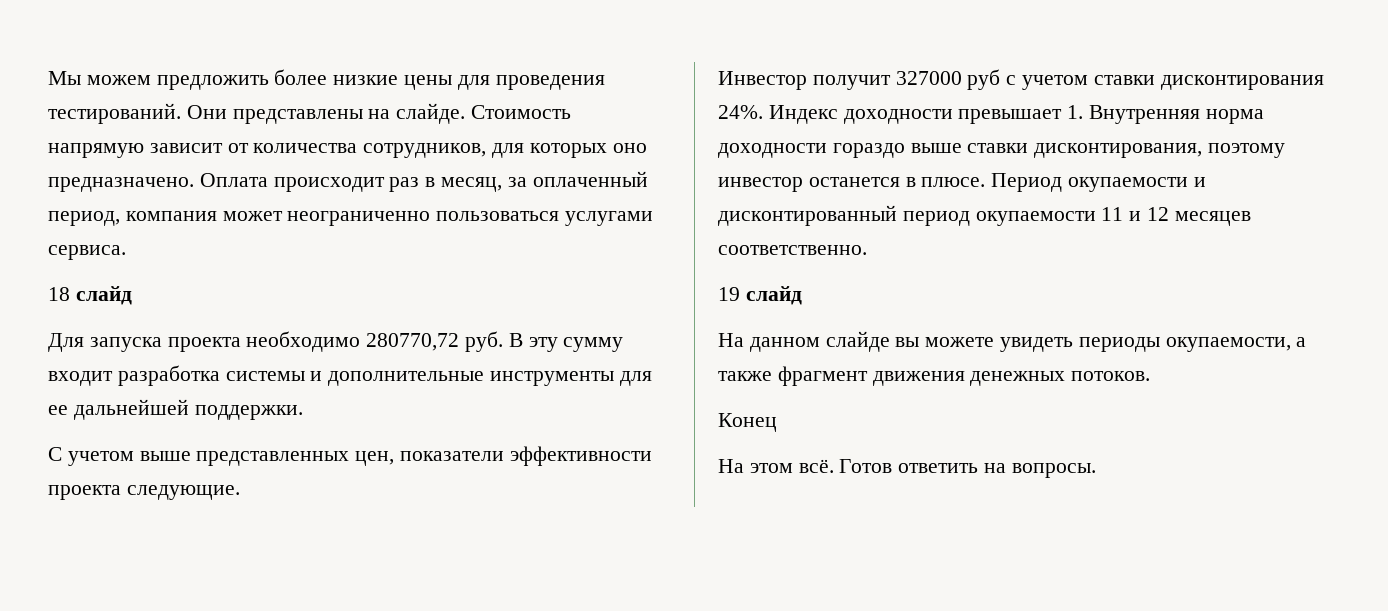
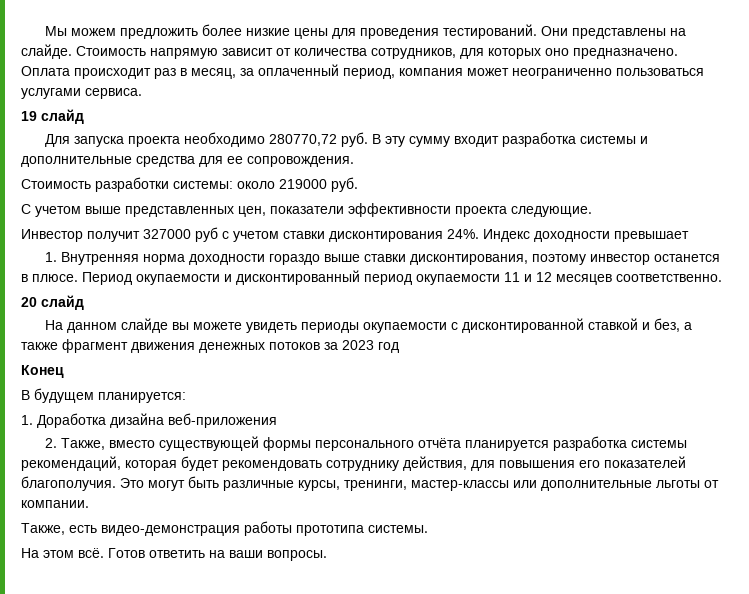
[48,287,70,301] 18 -> [21,111,37,121] 19
[490,371,615,386] инструменты -> [136,156,195,167] средства
[73,399,303,420] дальнейшей поддержки. -> [247,156,354,167] [21,177,358,192] сопровождения. // Стоимость разработки системы: около 219000 руб.
(1063, 116) none -> (689, 236) //
[718,287,740,301] 19 -> [21,297,37,307] 20
[1165,337,1291,352] окупаемости, -> [362,318,680,333] окупаемости с дисконтированной ставкой и без,
[1071,371,1151,381] [718,413,777,432] потоков. // Конец -> [269,340,399,353] [21,365,64,378] [21,388,186,403] [21,413,277,428] [44,436,687,451] [21,456,686,471] [21,476,719,491] [21,500,89,508] [21,521,428,536] потоков за 2023 год // Конец // В будущем планируется: // 1. Доработка дизайна веб-приложения // 2. Также, вместо существующей формы персонального отчёта планируется разработка системы рекомендаций, которая будет рекомендовать сотруднику действия, для повышения его показателей благополучия. Это могут быть различные курсы, тренинги, мастер-классы или дополнительные льготы от компании. // Также, есть видео-демонстрация работы прототипа системы.
(1007, 468) none -> [229,550,263,558] ваши

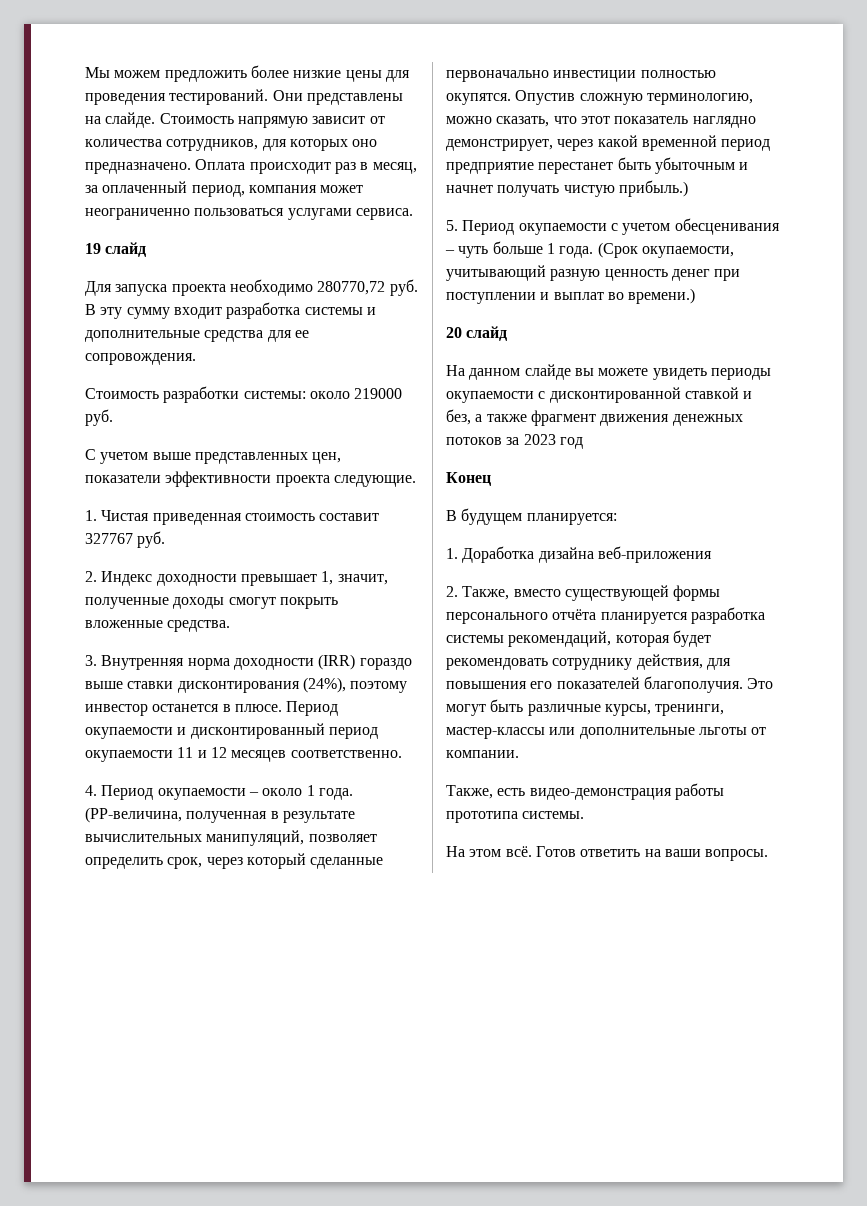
[21,227,689,242] [44,252,57,262] Инвестор получит 327000 руб с учетом ставки дисконтирования 24%. Индекс доходности превышает // 1. -> [85,510,380,525] [85,531,166,548] [85,571,388,586] [85,597,338,609] [85,620,231,632] [85,655,97,666] 1. Чистая приведенная стоимость составит 327767 руб. // 2. Индекс доходности превышает 1, значит, полученные доходы смогут покрыть вложенные средства. // 3.
(265, 259) none -> [318,654,356,670] (IRR)
[409,254,528,265] дисконтирования, -> [177,677,346,693] дисконтирования (24%),
(722, 278) none -> [85,785,353,800] [85,807,355,823] [85,830,377,846] [85,853,384,869] [446,70,716,82] [446,90,753,105] [446,116,756,128] [446,135,771,151] [446,157,749,174] [446,180,688,197] [446,218,780,235] [445,241,734,258] [446,265,741,281] [446,288,696,304] // 4. Период окупаемости – около 1 года. (PP-величина, полученная в результате вычислительных манипуляций, позволяет определить срок, через который сделанные первоначально инвестиции полностью окупятся. Опустив сложную терминологию, можно сказать, что этот показатель наглядно демонстрирует, через какой временной период предприятие перестанет быть убыточным и начнет получать чистую прибыль.) // 5. Период окупаемости с учетом обесценивания – чуть больше 1 года. (Срок окупаемости, учитывающий разную ценность денег при поступлении и выплат во времени.)

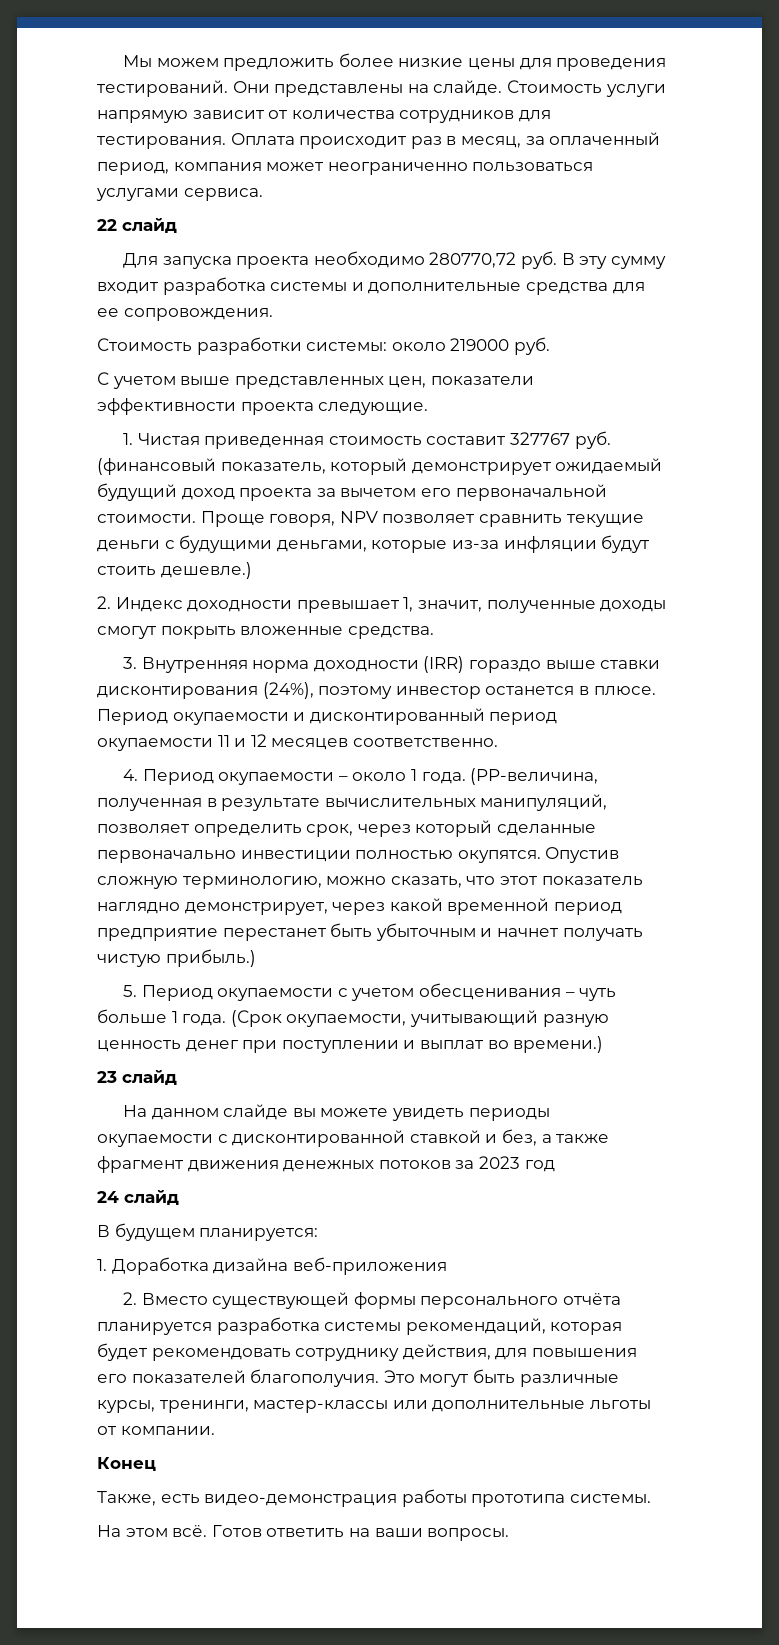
(234, 118) none -> [605,84,666,97] услуги
[166,139,378,151] [85,162,191,174] сотрудников, для которых оно предназначено. -> [399,110,551,123] [97,136,226,149] сотрудников для тестирования.
[85,243,101,254] 19 -> [97,219,117,231] 22
(166, 539) none -> [97,458,663,475] [97,483,607,501] [97,511,644,527] [97,535,650,553] [97,562,252,579] (финансовый показатель, который демонстрирует ожидаемый будущий доход проекта за вычетом его первоначальной стоимости. Проще говоря, NPV позволяет сравнить текущие деньги с будущими деньгами, которые из-за инфляции будут стоить дешевле.)
[446,327,462,338] 20 -> [97,1071,117,1083] 23
[446,472,491,486] Конец -> [97,1190,179,1205] 24 слайд
[462,586,561,600] Также, вместо -> [141,1293,208,1305] Вместо
(519, 754) none -> [97,1457,156,1471] // Конец

